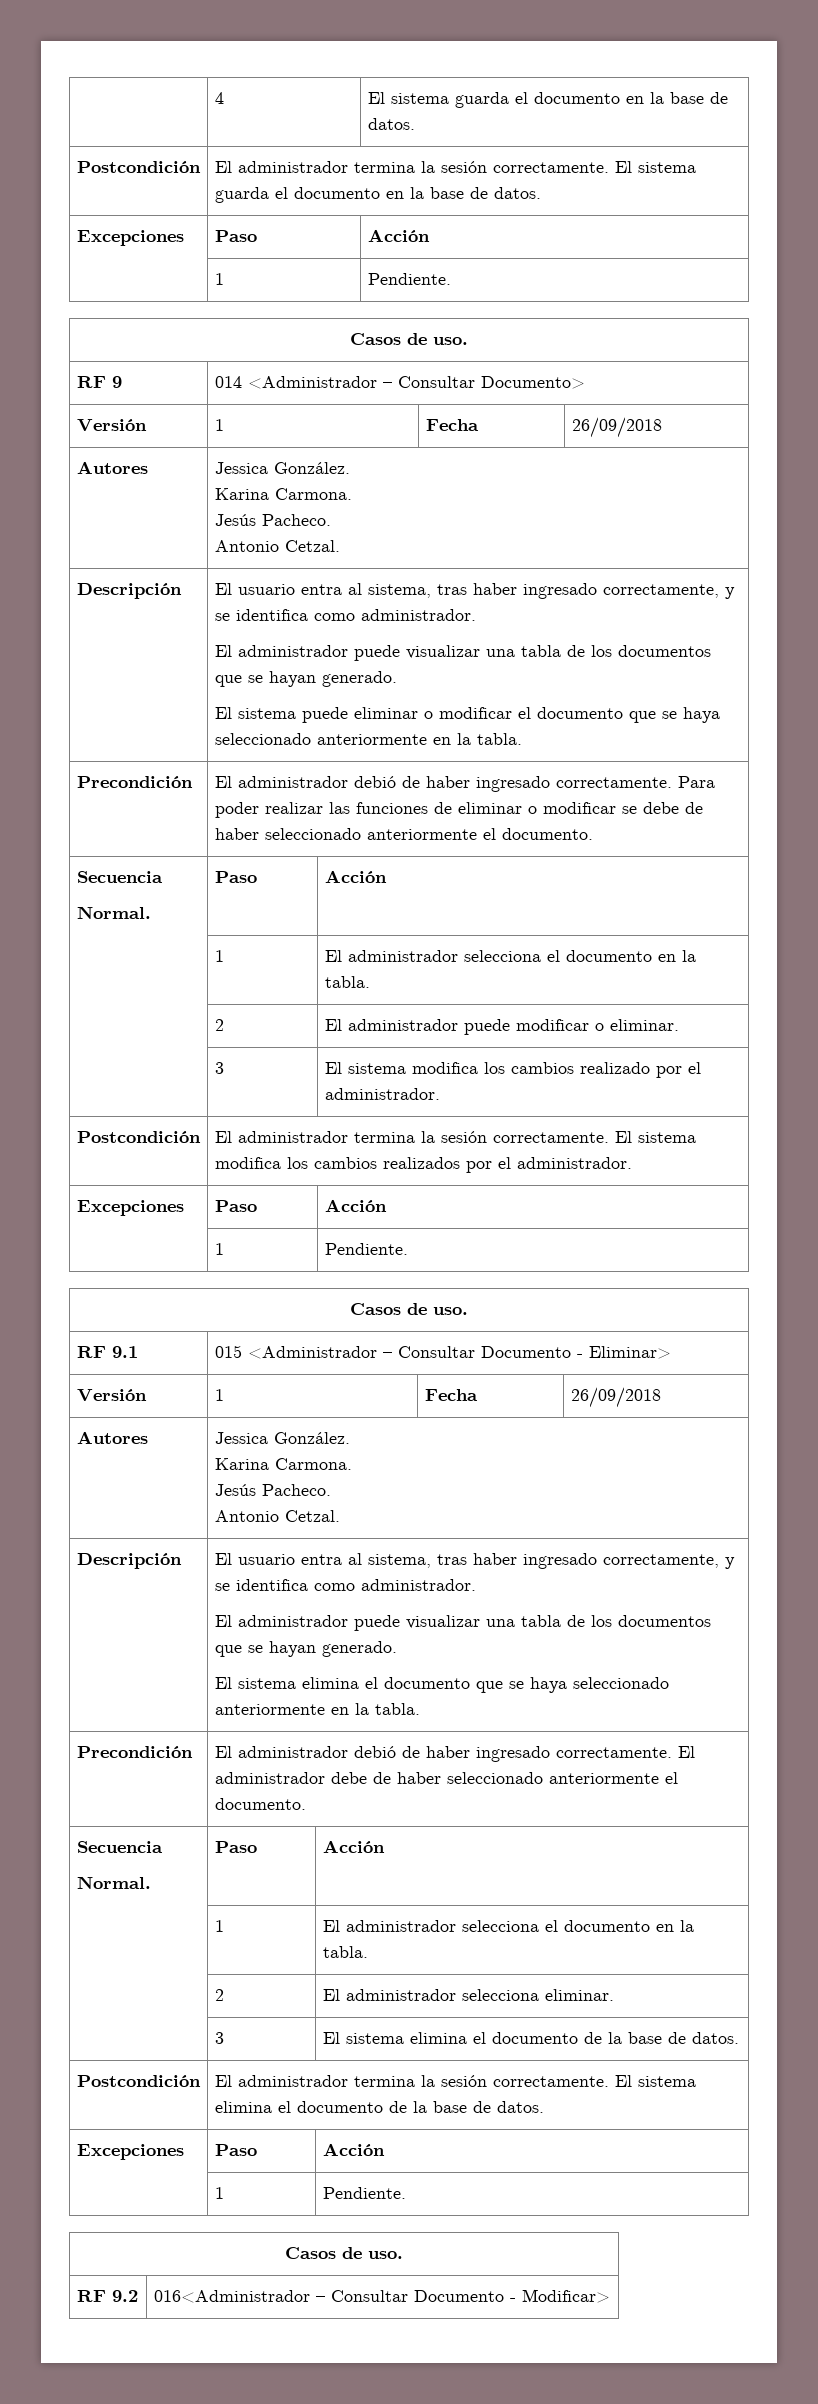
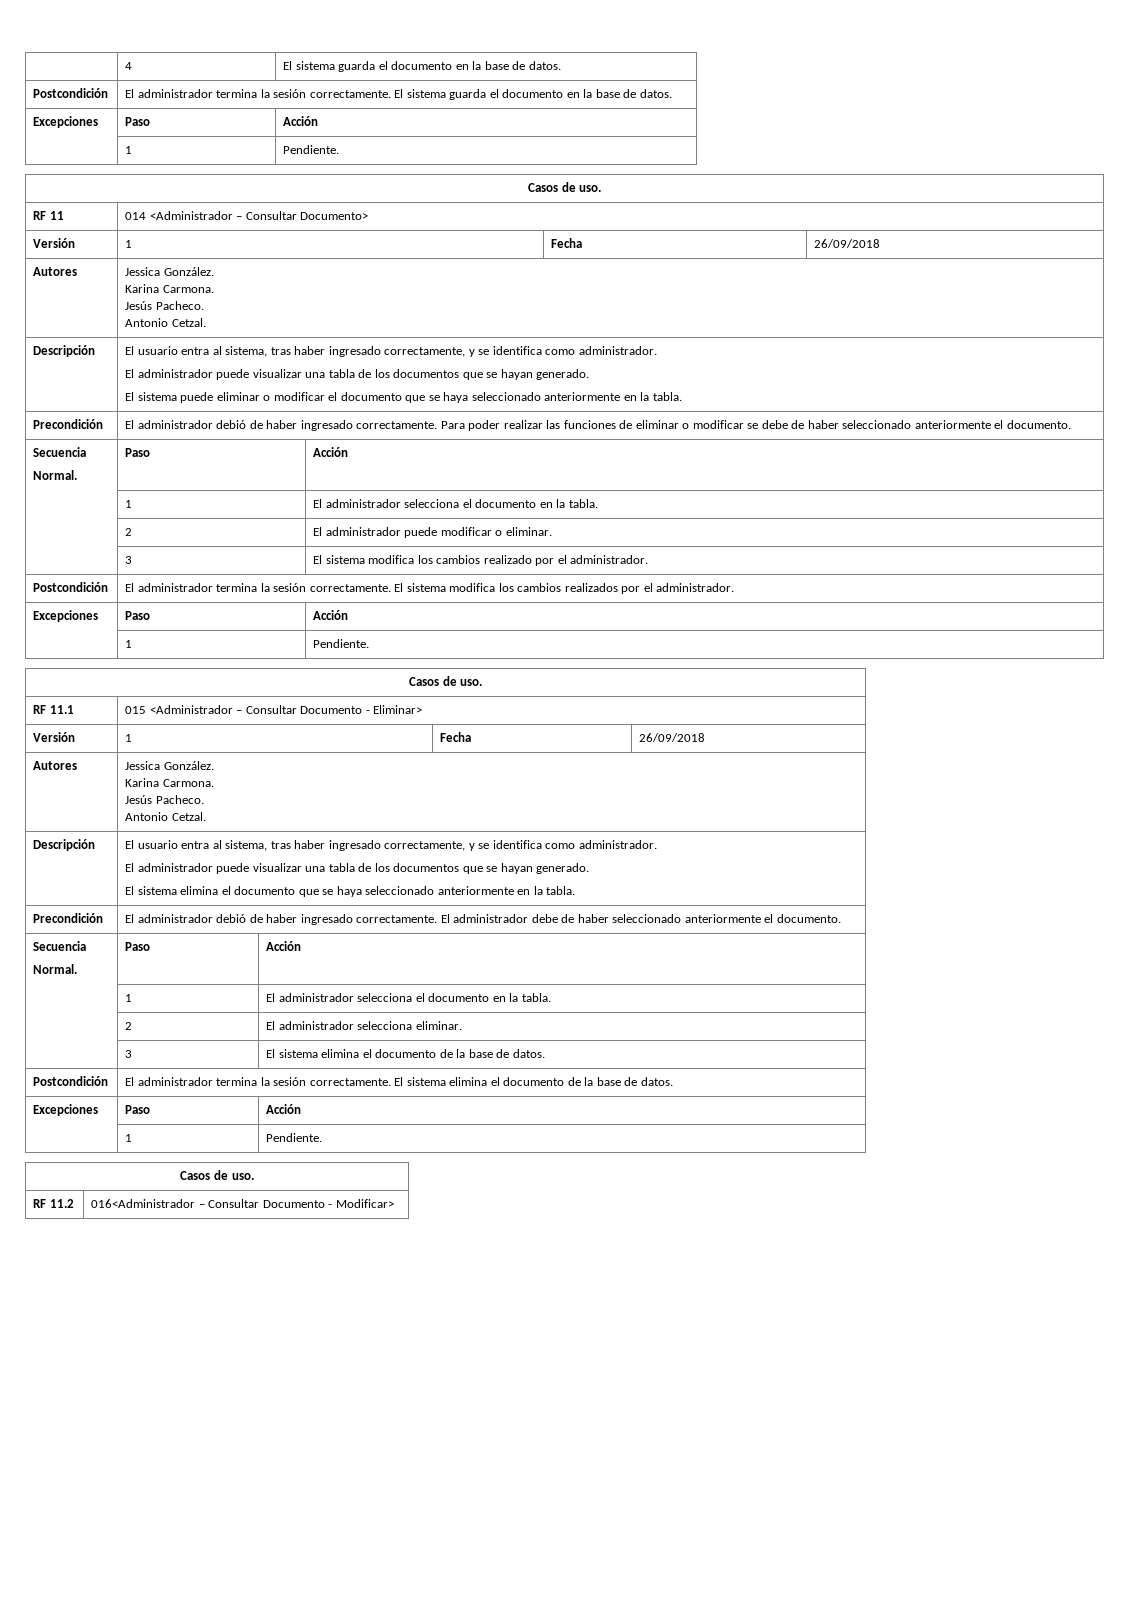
[111,376,122,388] 9 -> [49,211,64,220] 11
[111,1346,138,1358] 9.1 -> [49,705,74,714] 11.1
[111,2290,138,2302] 9.2 -> [49,1199,74,1208] 11.2

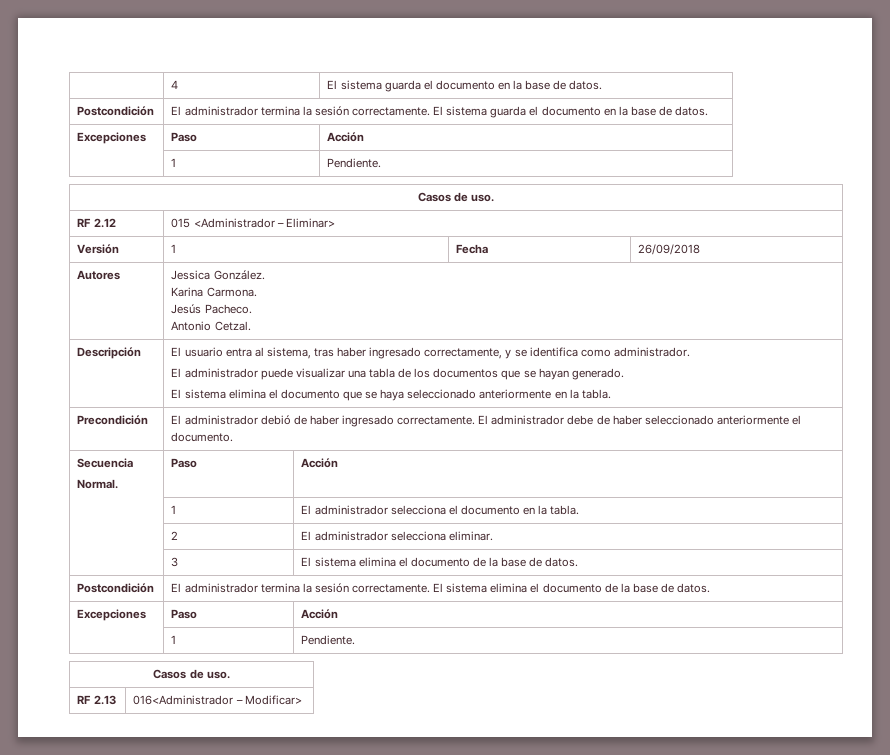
[49,211,64,220] [125,211,369,220] [33,238,76,248] [125,240,133,248] [551,238,583,248] [814,239,881,248] [33,267,78,276] [125,267,214,276] [125,284,214,293] [125,301,204,310] [125,318,206,327] [33,345,96,357] [125,346,657,357] [125,369,590,380] [125,392,682,403] [33,419,104,429] [125,420,1071,431] [33,447,87,457] [33,470,78,480] [125,448,151,457] [313,447,349,457] [125,500,133,508] [313,499,598,508] [125,528,133,536] [313,527,552,538] [125,556,133,564] [313,555,649,566] [33,582,109,592] [125,583,735,594] [33,610,99,622] [125,611,151,620] [313,610,349,620] [125,640,133,648] [313,639,370,648] [408,676,483,686] [33,705,74,714] 11 | 014 <Administrador – Consultar Documento> // Versión | 1 | Fecha | 26/09/2018 // Autores | Jessica González. // Karina Carmona. // Jesús Pacheco. // Antonio Cetzal. // Descripción | El usuario entra al sistema, tras haber ingresado correctamente, y se identifica como administrador. // El administrador puede visualizar una tabla de los documentos que se hayan generado. // El sistema puede eliminar o modificar el documento que se haya seleccionado anteriormente en la tabla. // Precondición | El administrador debió de haber ingresado correctamente. Para poder realizar las funciones de eliminar o modificar se debe de haber seleccionado anteriormente el documento. // Secuencia // Normal. | Paso | Acción // | 1 | El administrador selecciona el documento en la tabla. // | 2 | El administrador puede modificar o eliminar. // | 3 | El sistema modifica los cambios realizado por el administrador. // Postcondición | El administrador termina la sesión correctamente. El sistema modifica los cambios realizados por el administrador. // Excepciones | Paso | Acción // | 1 | Pendiente. // Casos de uso. // RF 11.1 -> [93,218,116,228] 2.12
[245,705,370,714] Consultar Documento - -> (284, 225) none
[49,1199,74,1208] 11.2 -> [93,695,116,705] 2.13
[208,1199,333,1208] Consultar Documento - -> (243, 702) none

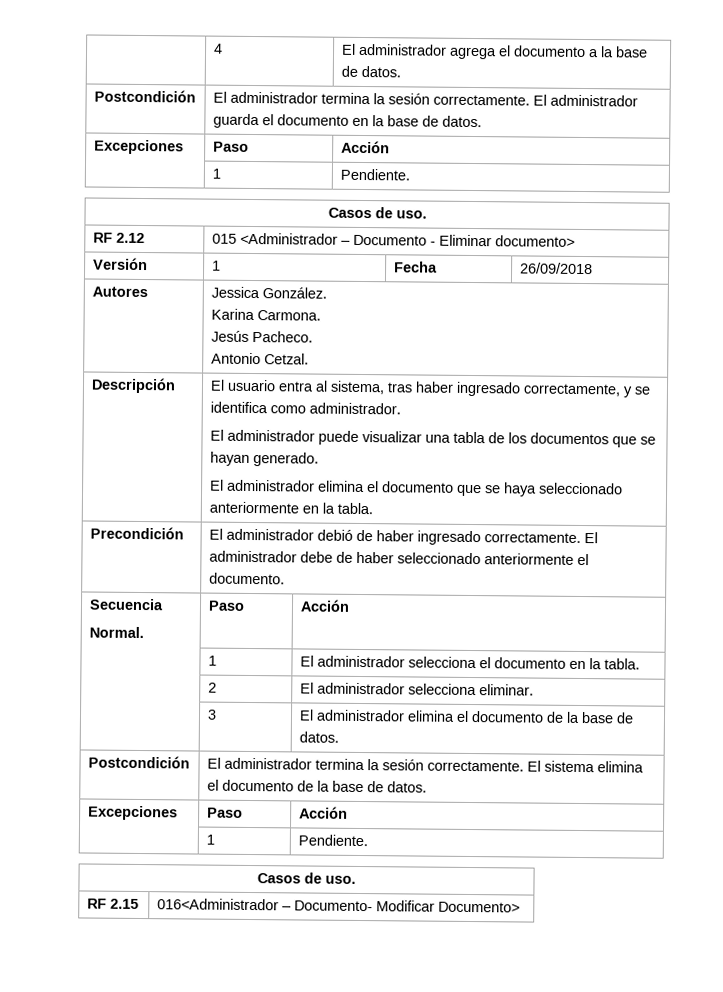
[340,80,510,92] sistema guarda el documento en -> [358,43,599,60] administrador agrega el documento a
[446,106,488,116] sistema -> [549,94,638,107] administrador
[285,218,335,228] Eliminar> -> [352,234,575,247] Documento - Eliminar documento>
[184,389,226,399] sistema -> [226,479,315,492] administrador
[314,557,356,567] sistema -> [315,709,405,722] administrador
[93,695,116,705] 2.13 -> [109,898,139,909] 2.15
[244,695,302,705] Modificar> -> [293,900,520,913] Documento- Modificar Documento>

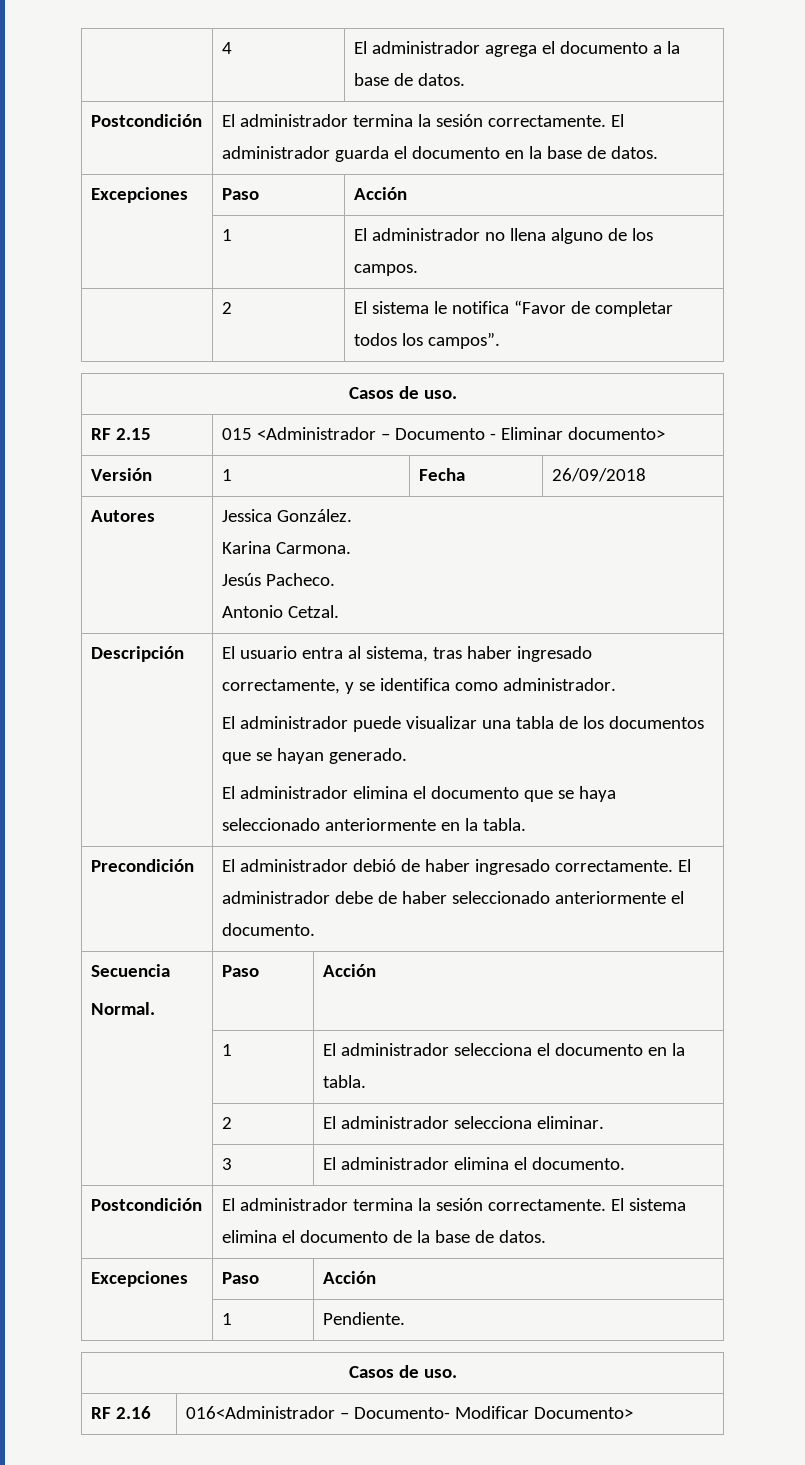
[339,168,410,181] [327,207,427,219] [92,232,145,244] Pendiente. // Casos de uso. // RF 2.12 -> [353,228,653,244] [353,264,418,276] [221,302,232,314] [353,300,673,317] [353,332,500,349] [348,386,457,399] [90,428,151,440] El administrador no llena alguno de los campos. // | 2 | El sistema le notifica “Favor de completar todos los campos”. // Casos de uso. // RF 2.15
[470,711,634,724] [298,731,339,743] documento de la base de datos. -> [531,1157,625,1170] documento.
[109,898,139,909] 2.15 -> [115,1406,151,1419] 2.16

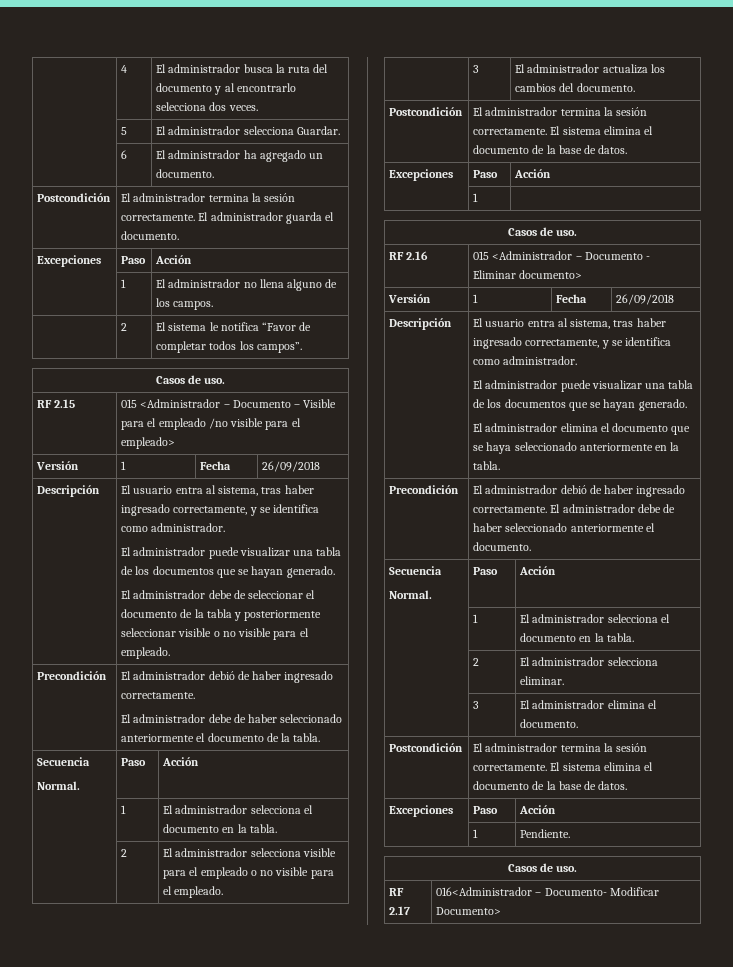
[484,41,680,57] [353,73,465,86] agrega el documento a la base de datos. -> [243,64,329,73] [156,83,296,95] [156,102,258,111] [121,127,128,135] [156,126,340,135] [121,150,128,159] [156,150,324,162] [156,169,215,178] busca la ruta del documento y al encontrarlo selecciona dos veces. // | 5 | El administrador selecciona Guardar. // | 6 | El administrador ha agregado un documento.
[411,146,658,159] documento en la base de datos. -> [121,231,180,240] documento.
(151, 434) none -> [121,399,337,408] [121,418,301,430] [121,437,176,449] [36,461,80,470] [121,461,127,470] [200,461,232,470] [262,461,321,472] [37,485,101,497] [121,485,314,496] [121,504,320,516] [121,523,226,532] [121,547,342,559] [121,566,335,578] [121,590,316,599] [121,609,322,621] [121,628,309,640] [121,647,171,659] [37,671,108,680] [121,671,334,683] [121,692,196,699] [121,714,343,723] [121,733,321,742] [37,757,91,766] [37,781,81,790] [121,758,147,766] [162,757,200,766] [121,805,127,814] [163,805,313,814] [163,824,277,833] [121,849,128,857] [163,848,336,857] [163,867,334,879] [163,886,224,898] [473,65,480,73] [515,64,665,74] [515,83,635,92] [389,107,464,116] [473,107,648,116] [473,126,654,135] [473,145,628,154] [389,169,454,181] [473,170,499,178] [514,169,552,178] [473,193,479,202] [507,227,578,236] [389,251,429,260] | 015 <Administrador – Documento – Visible para el empleado /no visible para el empleado> // Versión | 1 | Fecha | 26/09/2018 // Descripción | El usuario entra al sistema, tras haber ingresado correctamente, y se identifica como administrador. // El administrador puede visualizar una tabla de los documentos que se hayan generado. // El administrador debe de seleccionar el documento de la tabla y posteriormente seleccionar visible o no visible para el empleado. // Precondición | El administrador debió de haber ingresado correctamente. // El administrador debe de haber seleccionado anteriormente el documento de la tabla. // Secuencia // Normal. | Paso | Acción // | 1 | El administrador selecciona el documento en la tabla. // | 2 | El administrador selecciona visible para el empleado o no visible para el empleado. // | 3 | El administrador actualiza los cambios del documento. // Postcondición | El administrador termina la sesión correctamente. El sistema elimina el documento de la base de datos. // Excepciones | Paso | Acción // | 1 | // Casos de uso. // RF 2.16
[90,510,155,522] [221,509,352,522] [221,541,351,554] [221,573,335,586] [221,605,339,618] // Autores | Jessica González. // Karina Carmona. // Jesús Pacheco. // Antonio Cetzal. -> (675, 299) none
[115,1406,151,1419] 2.16 -> [389,906,411,915] 2.17

